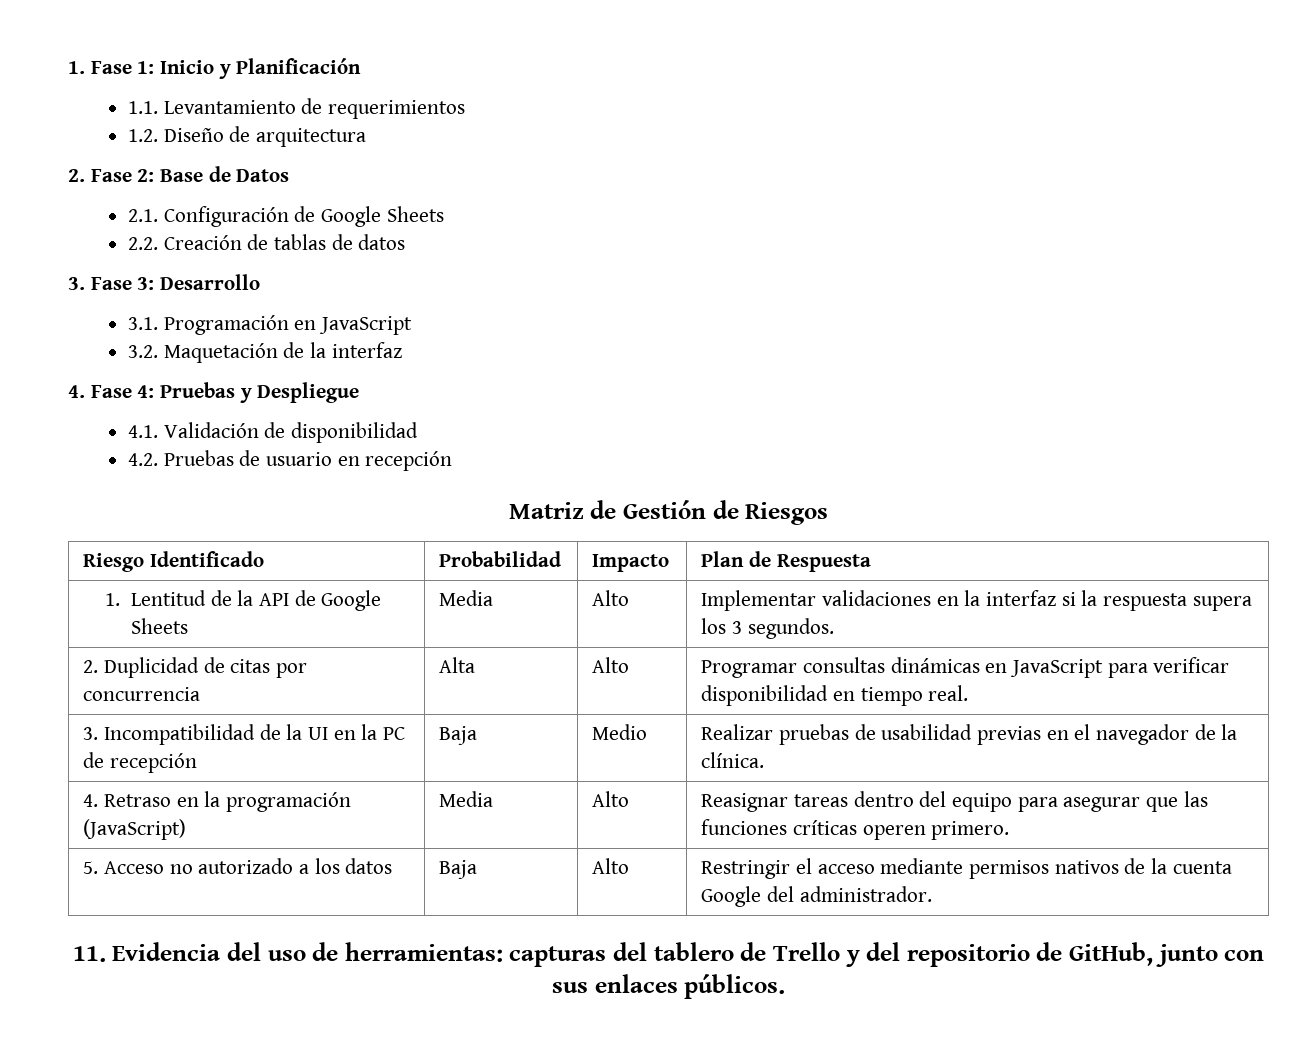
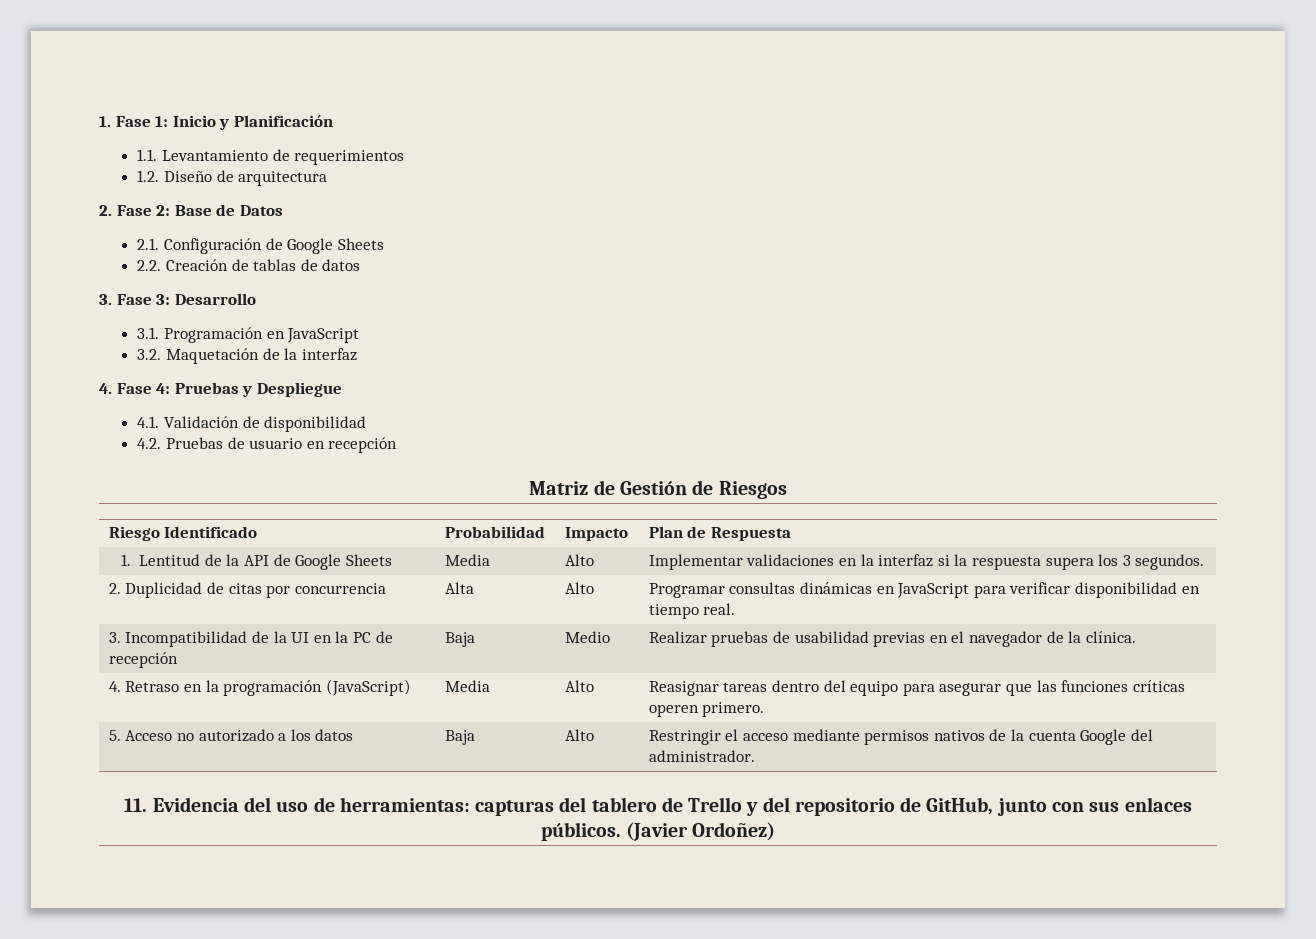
(786, 986) none -> [626,822,776,841] (Javier Ordoñez)

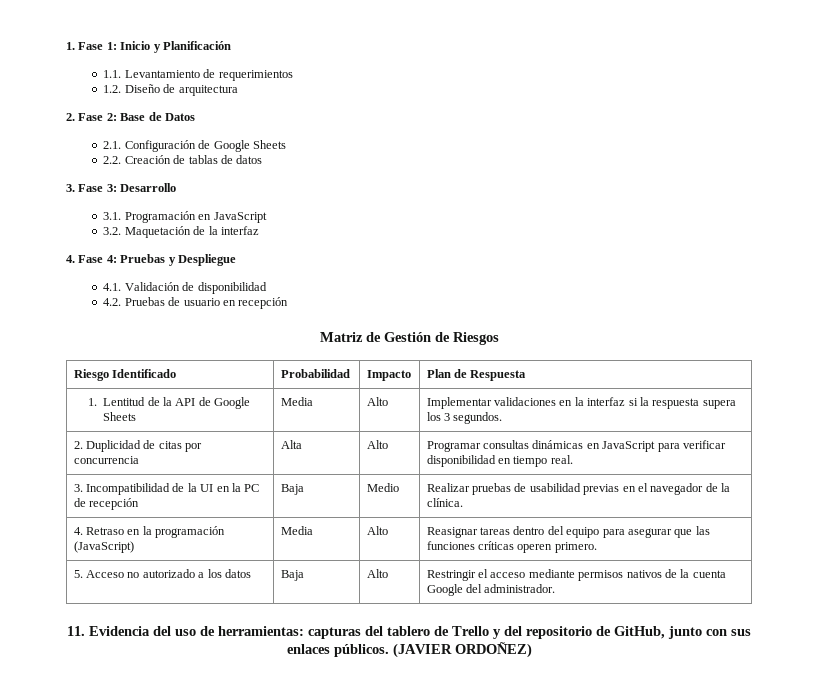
[626,822,776,841] (Javier Ordoñez) -> [392,642,532,658] (JAVIER ORDOÑEZ)

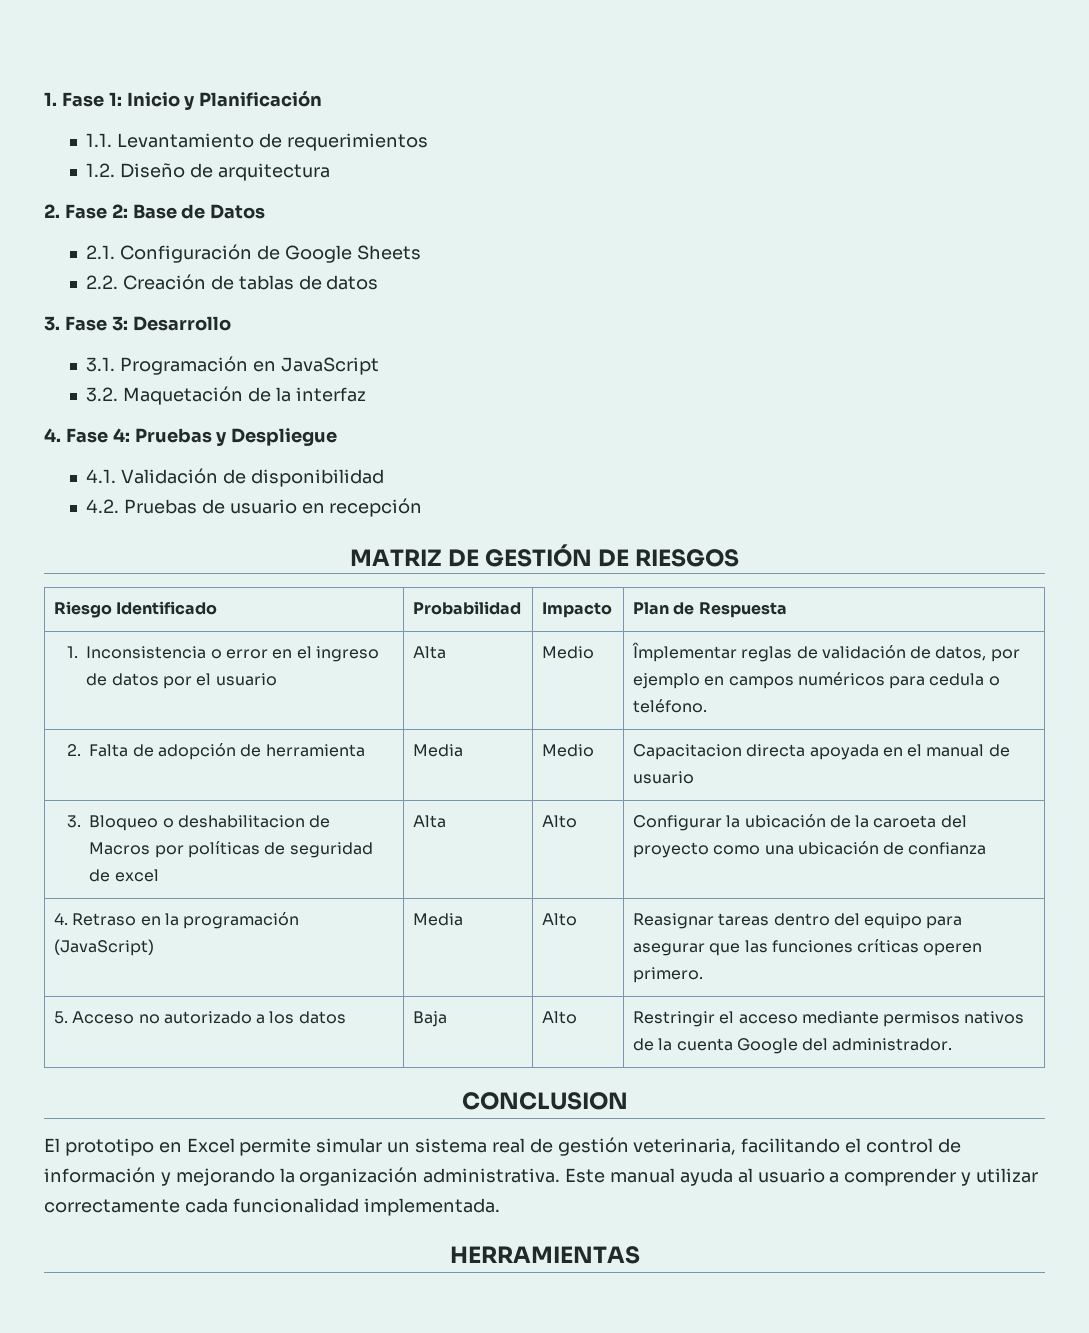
[319,332,499,345] Matriz de Gestión de Riesgos -> [349,544,740,567] MATRIZ DE GESTIÓN DE RIESGOS
[103,397,251,409] [103,412,137,421] [280,397,313,406] [366,397,388,406] [426,397,736,409] [426,412,503,424] [73,440,203,452] [73,456,139,464] [280,440,302,449] [366,440,388,449] [426,440,726,452] [426,455,573,467] [73,483,260,495] [73,498,140,510] [280,484,304,495] [366,483,399,492] [426,483,731,495] [426,498,463,507] Lentitud de la API de Google Sheets | Media | Alto | Implementar validaciones en la interfaz si la respuesta supera los 3 segundos. // 2. Duplicidad de citas por concurrencia | Alta | Alto | Programar consultas dinámicas en JavaScript para verificar disponibilidad en tiempo real. // 3. Incompatibilidad de la UI en la PC de recepción | Baja | Medio | Realizar pruebas de usabilidad previas en el navegador de la clínica. -> [86,646,379,662] [86,673,277,689] [412,646,446,659] [541,646,594,659] [631,642,1020,662] [632,672,1000,689] [632,699,707,713] [67,743,365,760] [412,744,463,757] [541,744,594,757] [632,744,1010,760] [632,771,694,784] [67,815,331,831] [89,841,373,858] [89,869,159,882] [412,815,446,828] [541,815,577,828] [632,814,967,831] [632,841,987,858] Inconsistencia o error en el ingreso de datos por el usuario | Alta | Medio | Împlementar reglas de validación de datos, por ejemplo en campos numéricos para cedula o teléfono. // 2. Falta de adopción de herramienta | Media | Medio | Capacitacion directa apoyada en el manual de usuario // 3. Bloqueo o deshabilitacion de Macros por políticas de seguridad de excel | Alta | Alto | Configurar la ubicación de la caroeta del proyecto como una ubicación de confianza
[67,626,751,639] [286,642,532,658] 11. Evidencia del uso de herramientas: capturas del tablero de Trello y del repositorio de GitHub, junto con sus enlaces públicos. (JAVIER ORDOÑEZ) -> [461,1092,628,1110] [44,1137,961,1156] [44,1167,1039,1186] [44,1198,500,1216] [449,1246,640,1264] CONCLUSION // El prototipo en Excel permite simular un sistema real de gestión veterinaria, facilitando el control de información y mejorando la organización administrativa. Este manual ayuda al usuario a comprender y utilizar correctamente cada funcionalidad implementada. // HERRAMIENTAS

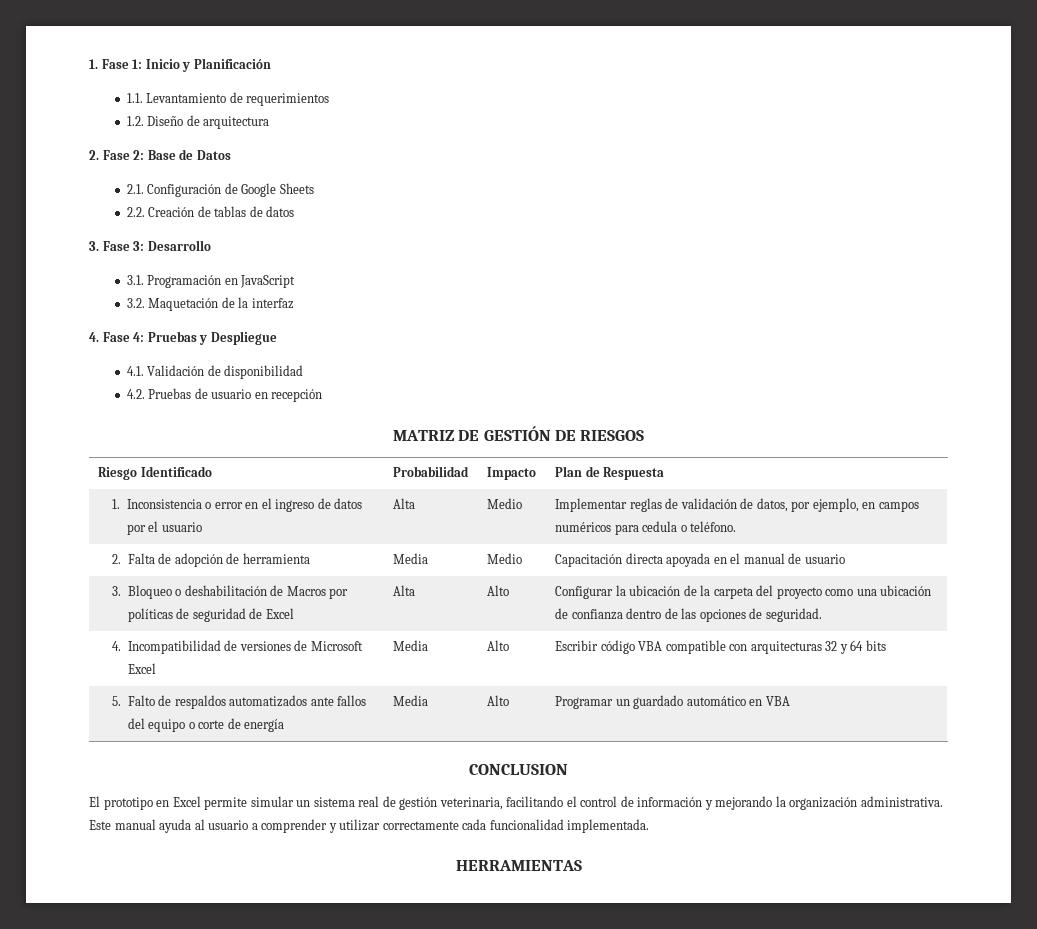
[631,642,737,662] Împlementar -> [555,498,628,512] Implementar
[632,673,700,689] ejemplo -> [812,498,859,512] ejemplo,
[632,744,742,760] Capacitacion -> [555,554,623,567] Capacitación
[177,815,305,828] deshabilitacion -> [184,585,267,596] deshabilitación
[114,869,159,882] excel -> [265,608,294,619] Excel
[873,815,937,828] caroeta -> [713,587,753,599] carpeta
[53,912,300,929] [53,939,154,956] [412,913,463,926] [541,913,577,926] [632,913,963,929] [632,939,983,956] [632,967,703,983] [53,1011,346,1024] [412,1011,447,1027] [541,1011,577,1024] [632,1011,1025,1027] [632,1038,953,1054] // 4. Retraso en la programación (JavaScript) | Media | Alto | Reasignar tareas dentro del equipo para asegurar que las funciones críticas operen primero. // 5. Acceso no autorizado a los datos | Baja | Alto | Restringir el acceso mediante permisos nativos de la cuenta Google del administrador. -> [626,608,822,622] [112,640,363,654] [127,663,156,674] [393,640,429,651] [487,640,510,651] [555,640,886,654] [112,695,367,709] [127,718,285,732] [393,695,429,706] [487,695,510,706] [555,695,790,709] dentro de las opciones de seguridad. // 4. Incompatibilidad de versiones de Microsoft Excel | Media | Alto | Escribir código VBA compatible con arquitecturas 32 y 64 bits // 5. Falto de respaldos automatizados ante fallos del equipo o corte de energía | Media | Alto | Programar un guardado automático en VBA

